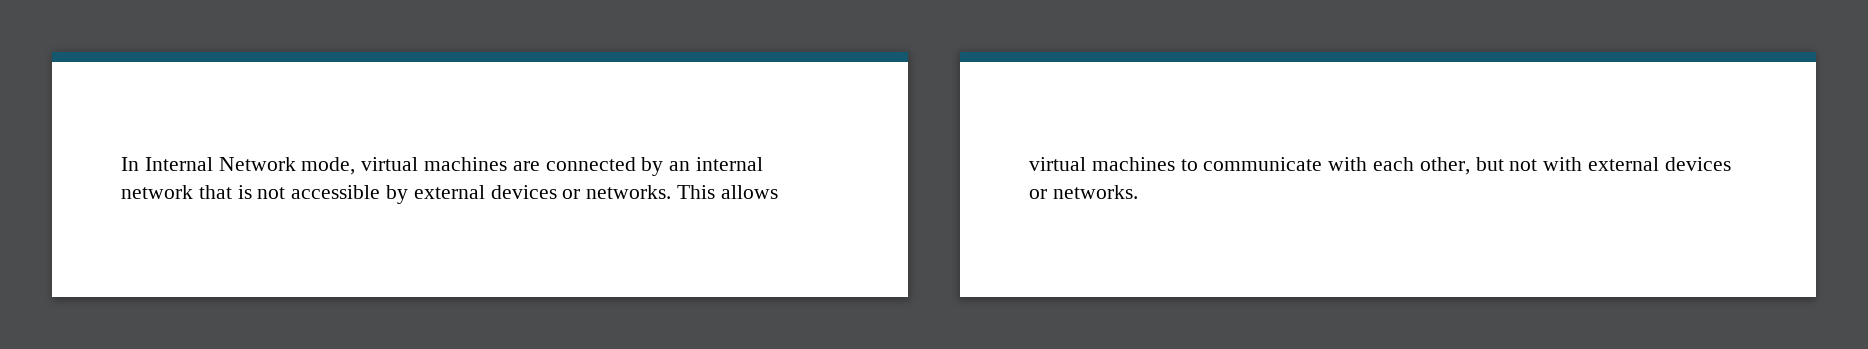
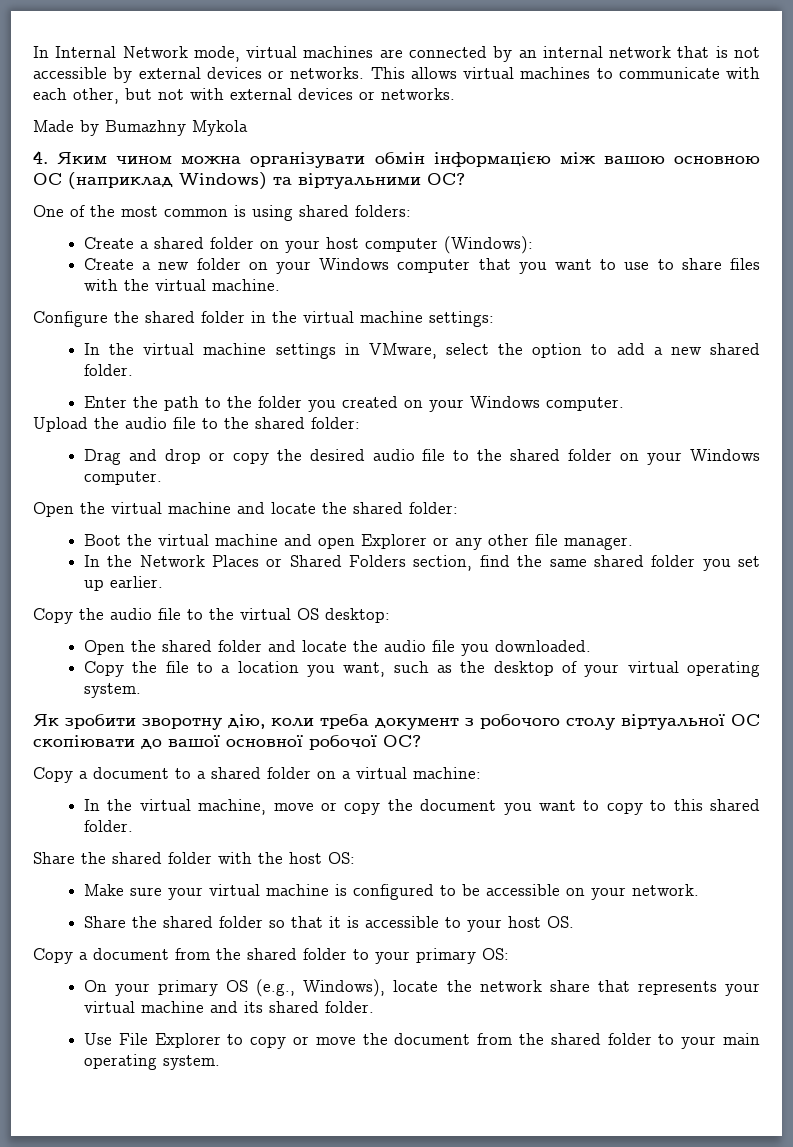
(1138, 192) none -> [33,120,248,136] [33,151,760,168] [33,172,465,190] [33,205,411,221] [83,236,533,254] [83,258,761,274] [83,279,280,291] [33,311,494,327] [83,343,761,359] [83,364,133,376] [83,396,624,412] [33,417,360,432] [83,449,760,465] [83,471,162,485] [33,502,458,517] [83,534,633,550] [83,555,760,571] [83,576,163,591] [33,608,390,624] [83,640,591,656] [83,661,760,677] [83,683,141,698] [33,714,760,730] [33,735,421,750] [33,767,481,783] [83,799,760,815] [83,820,133,832] [33,852,355,864] [83,884,699,900] [83,916,574,932] [33,948,509,964] [83,979,760,997] [83,1001,374,1013] [83,1033,760,1049] [83,1054,220,1070] // Made by Bumazhny Mykola // 4. Яким чином можна організувати обмін інформацією між вашою основною ОС (наприклад Windows) та віртуальними ОС? // One of the most common is using shared folders: // Create a shared folder on your host computer (Windows): // Create a new folder on your Windows computer that you want to use to share files with the virtual machine. // Configure the shared folder in the virtual machine settings: // In the virtual machine settings in VMware, select the option to add a new shared folder. // Enter the path to the folder you created on your Windows computer. // Upload the audio file to the shared folder: // Drag and drop or copy the desired audio file to the shared folder on your Windows computer. // Open the virtual machine and locate the shared folder: // Boot the virtual machine and open Explorer or any other file manager. // In the Network Places or Shared Folders section, find the same shared folder you set up earlier. // Copy the audio file to the virtual OS desktop: // Open the shared folder and locate the audio file you downloaded. // Copy the file to a location you want, such as the desktop of your virtual operating system. // Як зробити зворотну дію, коли треба документ з робочого столу віртуальної ОС скопіювати до вашої основної робочої ОС? // Copy a document to a shared folder on a virtual machine: // In the virtual machine, move or copy the document you want to copy to this shared folder. // Share the shared folder with the host OS: // Make sure your virtual machine is configured to be accessible on your network. // Share the shared folder so that it is accessible to your host OS. // Copy a document from the shared folder to your primary OS: // On your primary OS (e.g., Windows), locate the network share that represents your virtual machine and its shared folder. // Use File Explorer to copy or move the document from the shared folder to your main operating system.

